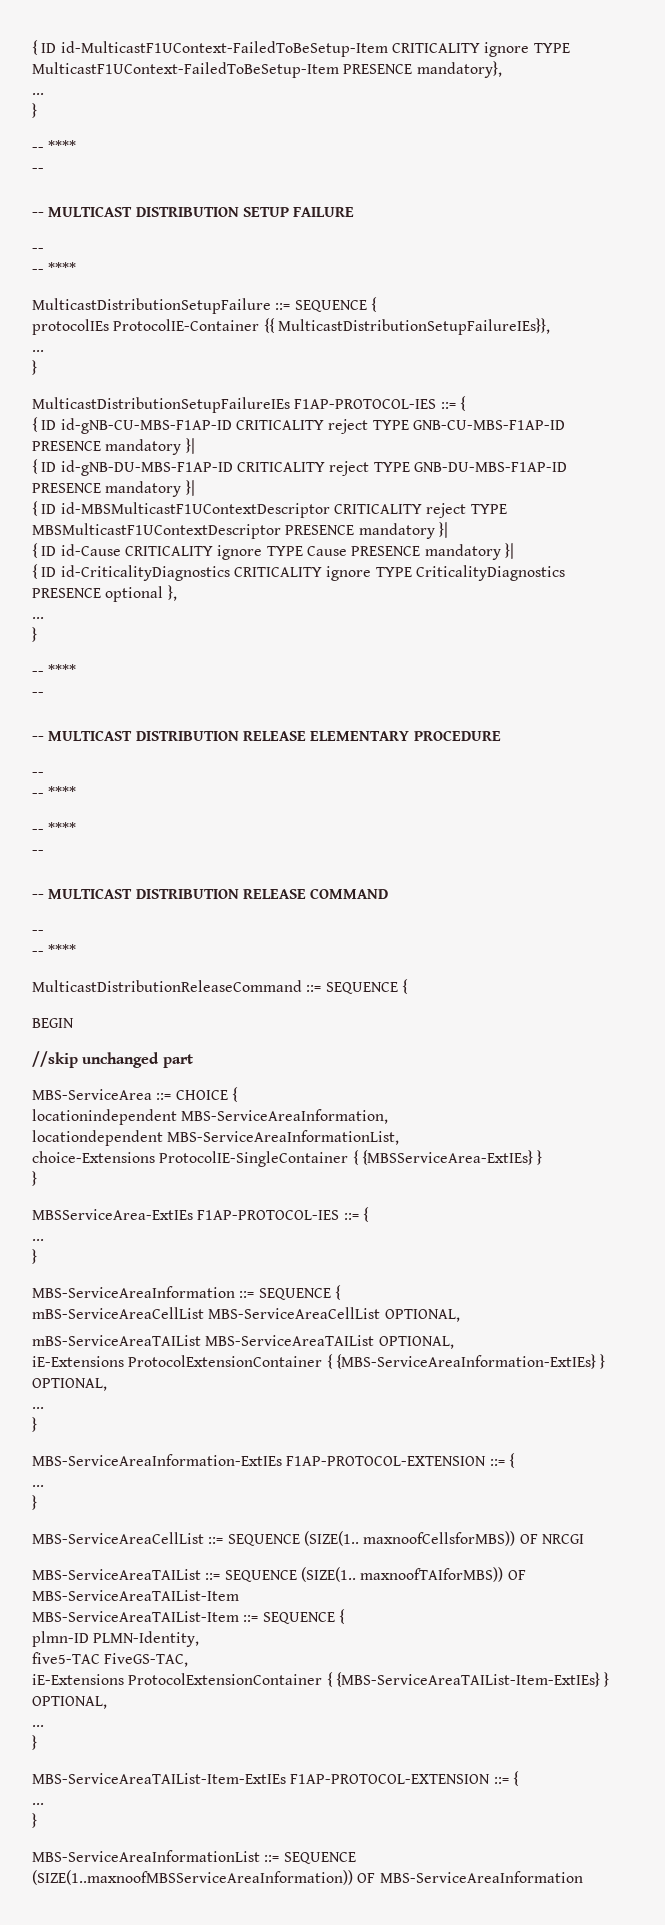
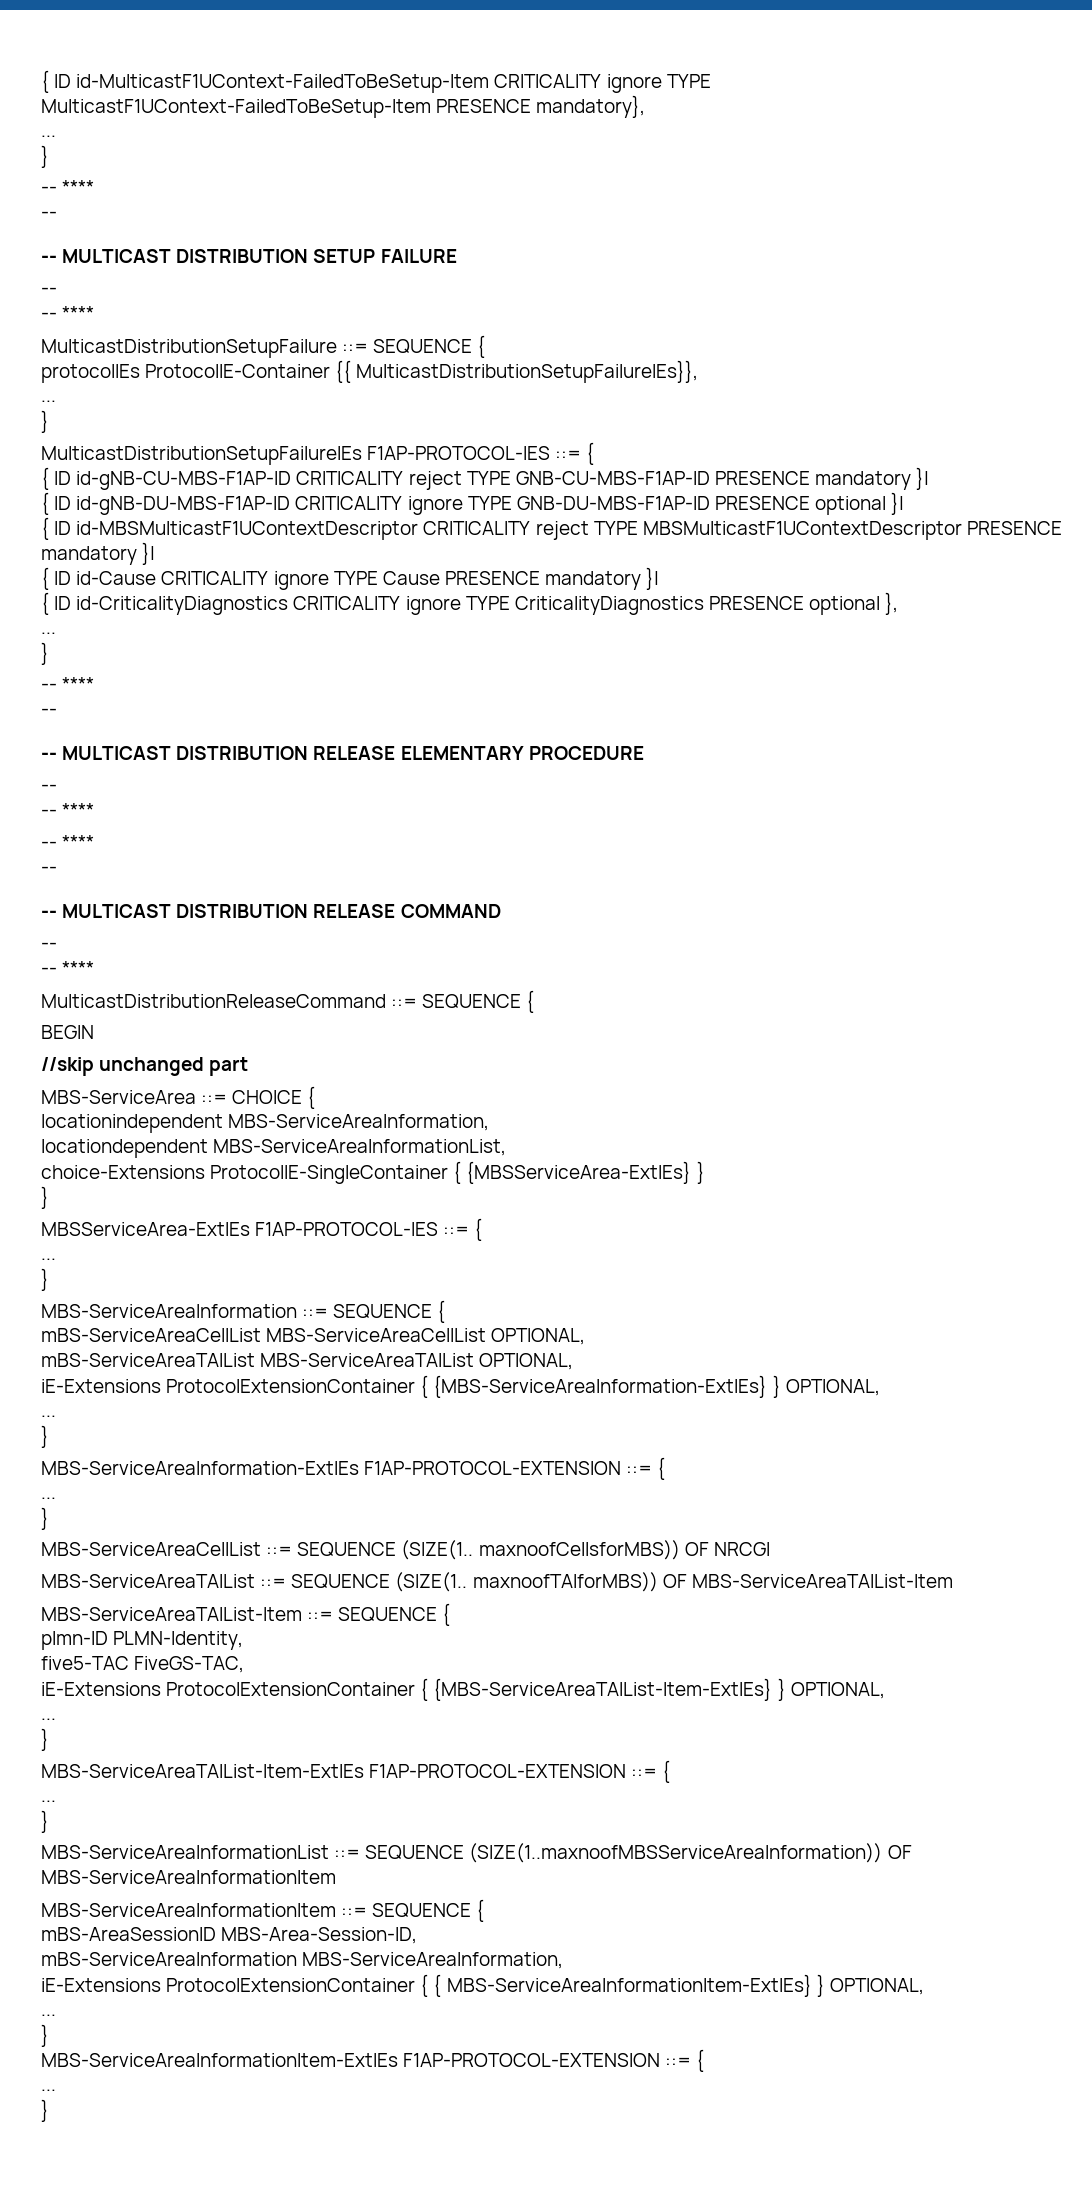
[329,461,370,476] reject -> [407,496,463,515] ignore
[105,481,182,497] mandatory -> [815,496,887,515] optional
[379,1871,583,1883] MBS-ServiceAreaInformation -> [41,1870,336,1884] [41,1899,485,1922] [41,1927,418,1944] [41,1952,564,1969] [41,1974,924,1997] [41,2014,56,2016] [41,2024,49,2047] [41,2049,705,2072] [41,2089,56,2091] [41,2099,49,2122] MBS-ServiceAreaInformationItem // MBS-ServiceAreaInformationItem ::= SEQUENCE { // mBS-AreaSessionID MBS-Area-Session-ID, // mBS-ServiceAreaInformation MBS-ServiceAreaInformation, // iE-Extensions ProtocolExtensionContainer { { MBS-ServiceAreaInformationItem-ExtIEs} } OPTIONAL, // ... // } // MBS-ServiceAreaInformationItem-ExtIEs F1AP-PROTOCOL-EXTENSION ::= { // ... // }

